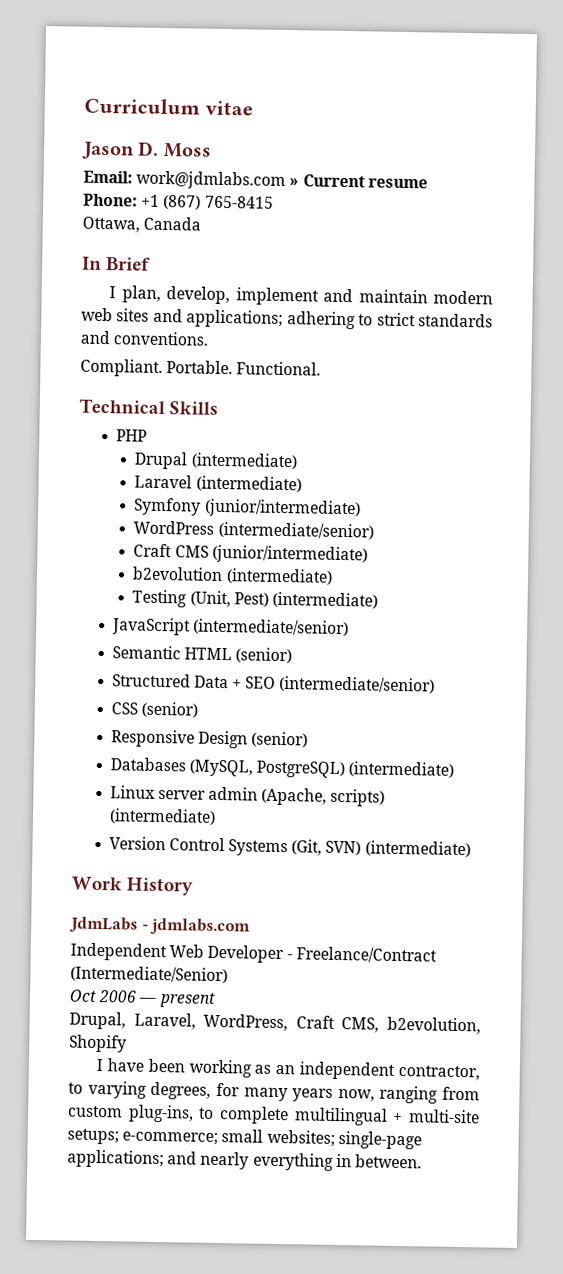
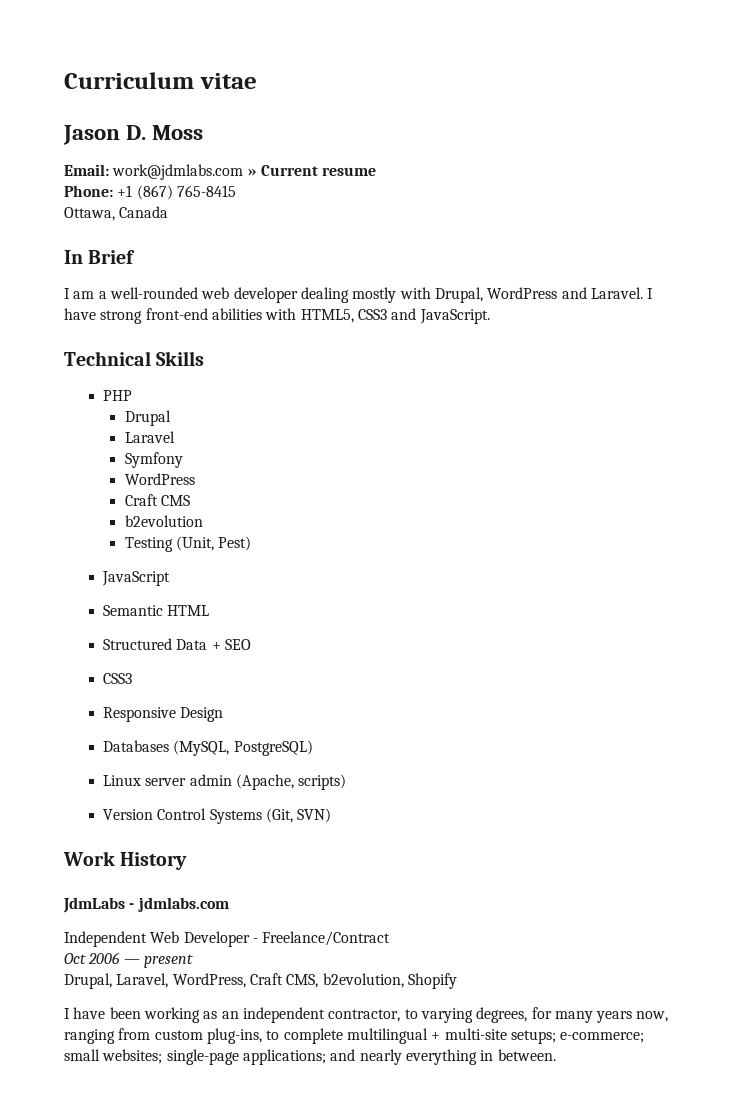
[121,285,493,306] [81,307,493,330] [80,330,210,346] [80,358,322,377] plan, develop, implement and maintain modern web sites and applications; adhering to strict standards and conventions. // Compliant. Portable. Functional. -> [73,287,654,303] [64,308,490,324] am a well-rounded web developer dealing mostly with Drupal, WordPress and Laravel. I have strong front-end abilities with HTML5, CSS3 and JavaScript.
[190,452,298,470] (intermediate) -> (171, 418) none
[195,475,302,493] (intermediate) -> (175, 437) none
[204,498,361,519] [133,520,374,540] (junior/intermediate) // WordPress (intermediate/senior) -> [124,473,195,485] // WordPress
[211,544,368,565] (junior/intermediate) -> (190, 500) none
[225,568,333,585] (intermediate) -> (203, 521) none
[271,591,378,609] (intermediate) -> (252, 543) none
[192,618,349,637] (intermediate/senior) -> (171, 578) none
[235,647,293,664] (senior) -> (210, 610) none
[279,675,436,694] [110,701,198,718] (intermediate/senior) // CSS (senior) -> [103,673,133,684] // CSS3
[251,731,309,748] (senior) -> (224, 714) none
[348,761,455,778] (intermediate) -> (313, 748) none
[108,808,216,825] (intermediate) -> (347, 782) none
[364,840,471,858] (intermediate) -> (332, 815) none
[70,965,228,984] (Intermediate/Senior) -> (391, 938) none

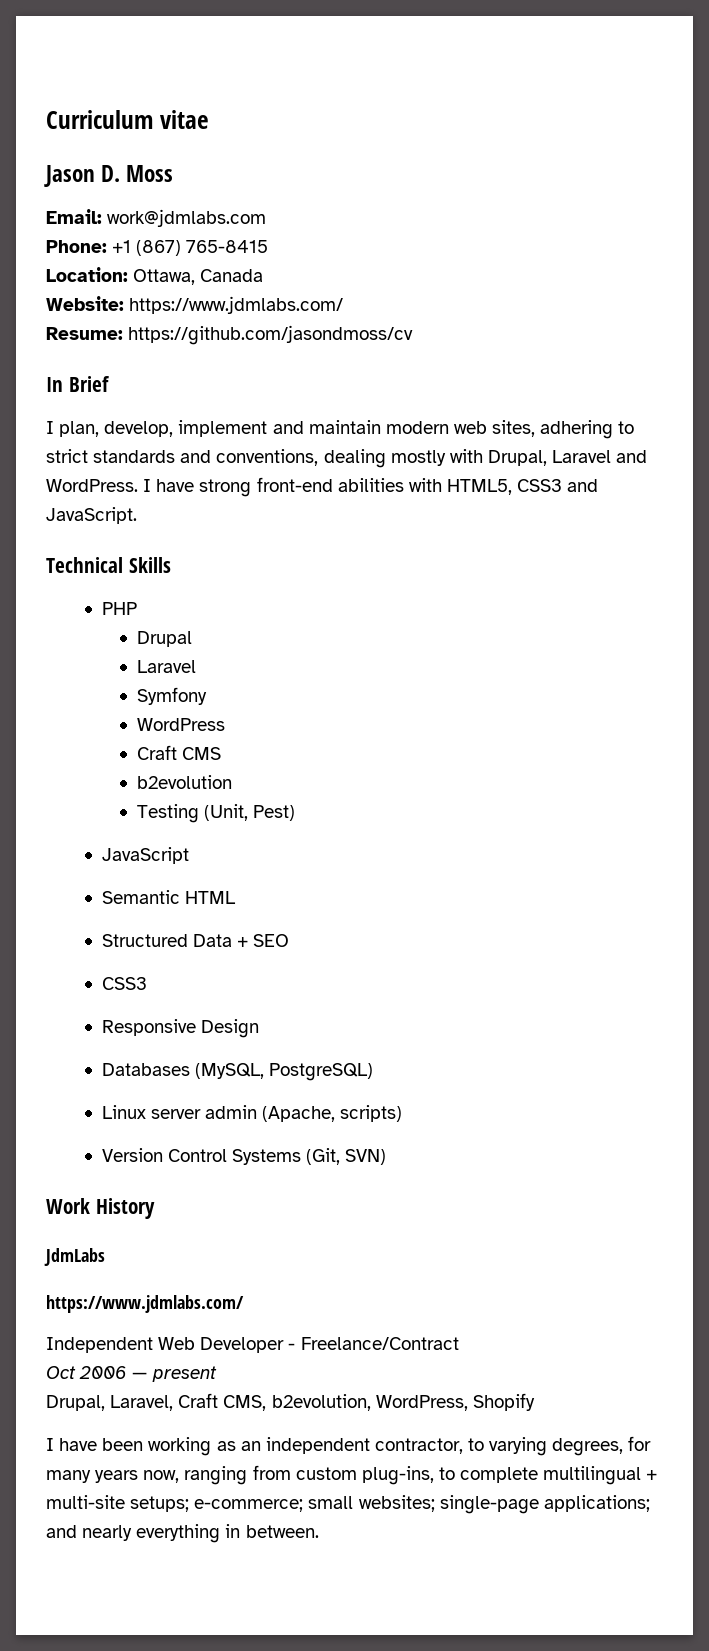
[247,165,377,176] » Current resume -> (267, 218) none
(236, 191) none -> [46,267,128,282] Location:
(169, 212) none -> [46,296,344,314] [46,325,414,345] // Website: https://www.jdmlabs.com/ // Resume: https://github.com/jasondmoss/cv
[73,287,298,303] am a well-rounded web developer -> [59,420,635,439] [46,449,319,466] plan, develop, implement and maintain modern web sites, adhering to strict standards and conventions,
[487,287,643,299] WordPress and Laravel. -> [552,450,648,463] [46,479,138,492] Laravel and WordPress.
[129,897,229,912] - jdmlabs.com -> [46,1295,244,1313] // https://www.jdmlabs.com/
[172,973,246,988] WordPress, -> (174, 1403) none
(404, 980) none -> [375,1395,468,1411] WordPress,

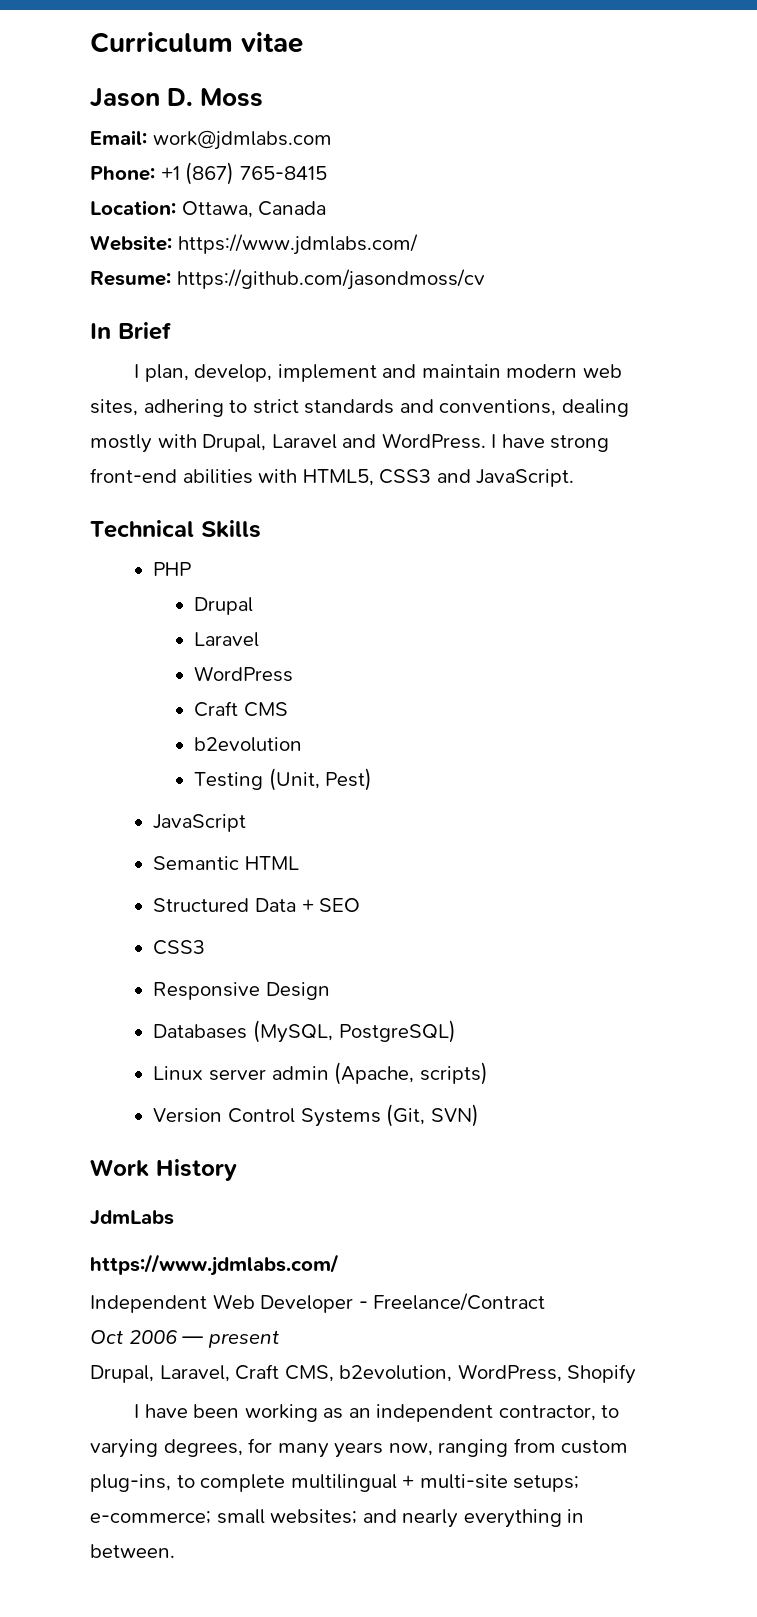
[136,687,207,705] // Symfony -> (260, 639) none
[439,1495,650,1514] single-page applications; -> (358, 1516) none

